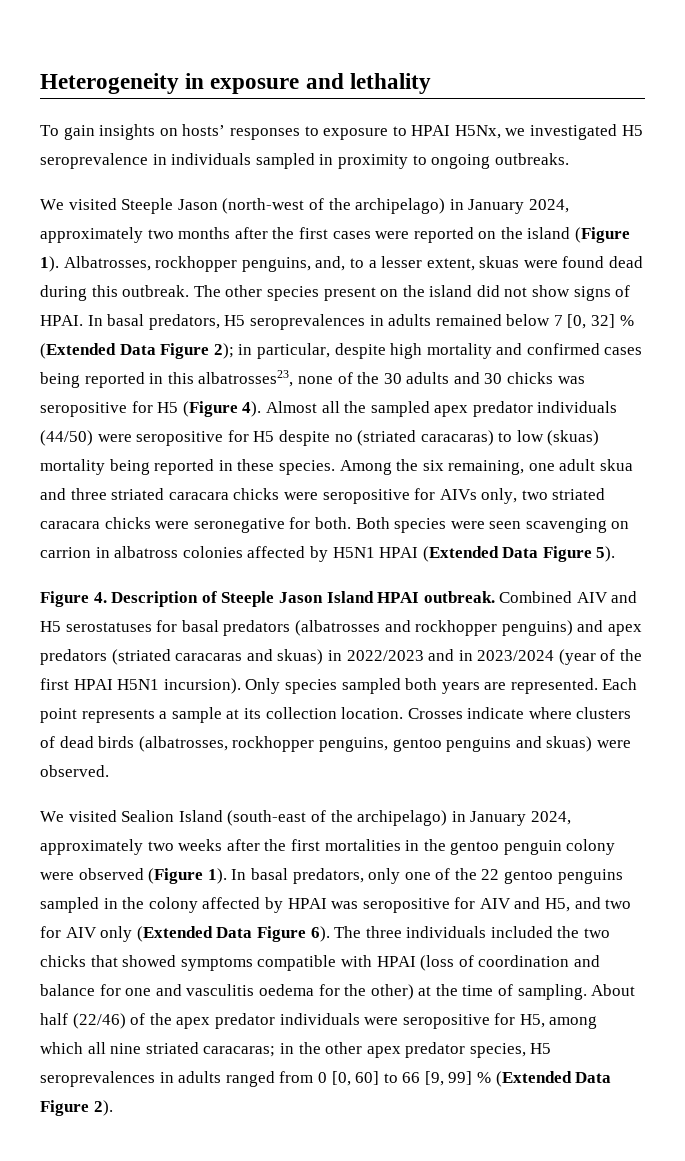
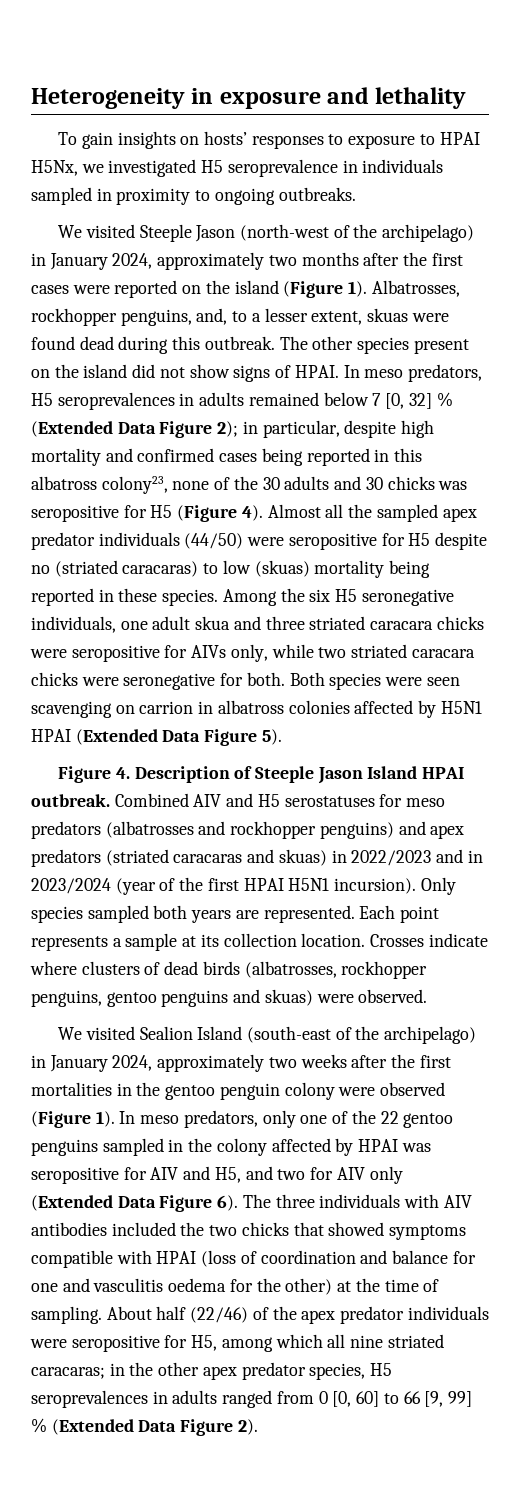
[107,314,145,326] basal -> [364,369,404,378] meso
[198,370,294,387] albatrosses23, -> [31,476,168,494] albatross colony23,
[448,460,525,475] remaining, -> [335,589,454,606] [31,616,116,633] H5 seronegative individuals,
(518, 496) none -> [271,644,314,658] while
[181,620,219,632] basal -> [406,798,446,807] meso
[250,868,288,880] basal -> [140,1115,180,1124] meso
(487, 932) none -> [404,1194,472,1208] [31,1222,107,1236] with AIV antibodies

